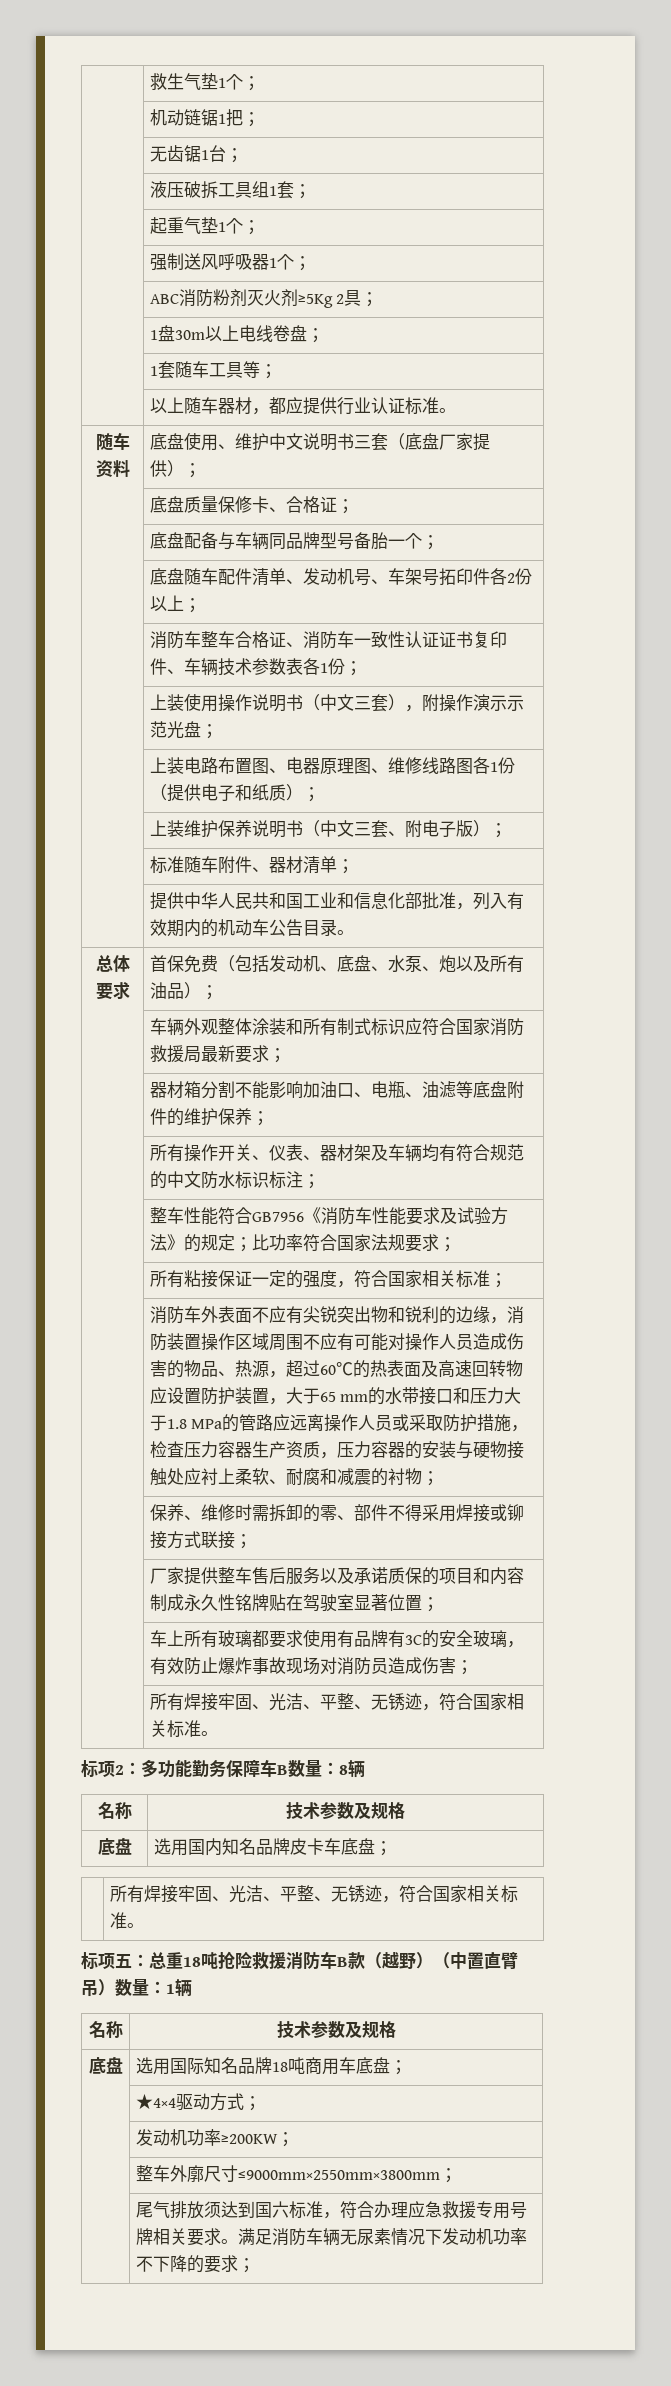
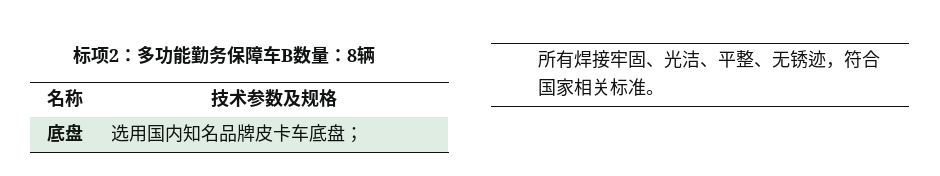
[149,73,260,91] [149,109,260,127] [149,145,243,163] [149,181,311,199] [149,217,260,235] [149,253,311,271] [149,289,379,308] [149,325,324,343] [149,361,277,379] [149,397,456,415] [95,432,130,451] [95,460,130,478] [149,432,490,451] [149,460,201,478] [149,496,354,514] [149,532,439,550] [149,568,532,586] [149,595,201,613] [149,631,507,649] [149,658,362,676] [149,693,524,712] [149,721,218,739] [149,757,515,774] [149,784,320,802] [149,820,507,838] [149,856,354,874] [149,892,524,910] [149,919,354,937] [95,955,130,972] [95,981,130,1000] [149,955,524,973] [149,982,218,1000] [149,1018,524,1036] [149,1045,286,1063] [149,1081,524,1099] [149,1108,269,1126] [149,1144,524,1162] [149,1171,320,1189] [149,1207,508,1225] [149,1234,456,1252] [149,1270,507,1288] [149,1306,524,1324] [149,1333,524,1351] [149,1360,523,1378] [149,1387,522,1405] [149,1414,529,1432] [149,1441,524,1459] [149,1468,439,1486] [149,1504,524,1522] [149,1531,252,1549] [149,1567,524,1585] [149,1594,439,1612] [149,1629,524,1648] [149,1657,473,1675] [149,1693,524,1711] [149,1720,218,1738] | 救生气垫1个； // | 机动链锯1把； // | 无齿锯1台； // | 液压破拆工具组1套； // | 起重气垫1个； // | 强制送风呼吸器1个； // | ABC消防粉剂灭火剂≥5Kg 2具； // | 1盘30m以上电线卷盘； // | 1套随车工具等； // | 以上随车器材，都应提供行业认证标准。 // 随车资料 | 底盘使用、维护中文说明书三套（底盘厂家提供）； // | 底盘质量保修卡、合格证； // | 底盘配备与车辆同品牌型号备胎一个； // | 底盘随车配件清单、发动机号、车架号拓印件各2份以上； // | 消防车整车合格证、消防车一致性认证证书复印件、车辆技术参数表各1份； // | 上装使用操作说明书（中文三套），附操作演示示范光盘； // | 上装电路布置图、电器原理图、维修线路图各1份（提供电子和纸质）； // | 上装维护保养说明书（中文三套、附电子版）； // | 标准随车附件、器材清单； // | 提供中华人民共和国工业和信息化部批准，列入有效期内的机动车公告目录。 // 总体要求 | 首保免费（包括发动机、底盘、水泵、炮以及所有油品）； // | 车辆外观整体涂装和所有制式标识应符合国家消防救援局最新要求； // | 器材箱分割不能影响加油口、电瓶、油滤等底盘附件的维护保养； // | 所有操作开关、仪表、器材架及车辆均有符合规范的中文防水标识标注； // | 整车性能符合GB7956《消防车性能要求及试验方法》的规定；比功率符合国家法规要求； // | 所有粘接保证一定的强度，符合国家相关标准； // | 消防车外表面不应有尖锐突出物和锐利的边缘，消防装置操作区域周围不应有可能对操作人员造成伤害的物品、热源，超过60℃的热表面及高速回转物应设置防护装置，大于65 mm的水带接口和压力大于1.8 MPa的管路应远离操作人员或采取防护措施，检査压力容器生产资质，压力容器的安装与硬物接触处应衬上柔软、耐腐和减震的衬物； // | 保养、维修时需拆卸的零、部件不得采用焊接或铆接方式联接； // | 厂家提供整车售后服务以及承诺质保的项目和内容制成永久性铭牌贴在驾驶室显著位置； // | 车上所有玻璃都要求使用有品牌有3C的安全玻璃，有效防止爆炸事故现场对消防员造成伤害； // | 所有焊接牢固、光洁、平整、无锈迹，符合国家相关标准。 // -> (73, 55) none
[81,1951,518,1970] [81,1979,192,1997] [88,2021,123,2039] [276,2021,396,2038] [88,2056,123,2074] [135,2057,407,2075] [135,2093,261,2111] [135,2129,294,2147] [135,2165,457,2183] [135,2201,527,2219] [135,2228,527,2246] [135,2255,255,2273] // 标项五：总重18吨抢险救援消防车B款（越野）（中置直臂吊）数量：1辆 // 名称 | 技术参数及规格 // 底盘 | 选用国际知名品牌18吨商用车底盘； // | ★4×4驱动方式； // | 发动机功率≥200KW； // | 整车外廓尺寸≤9000mm×2550mm×3800mm； // | 尾气排放须达到国六标准，符合办理应急救援专用号牌相关要求。满足消防车辆无尿素情况下发动机功率不下降的要求； -> (664, 92) none

